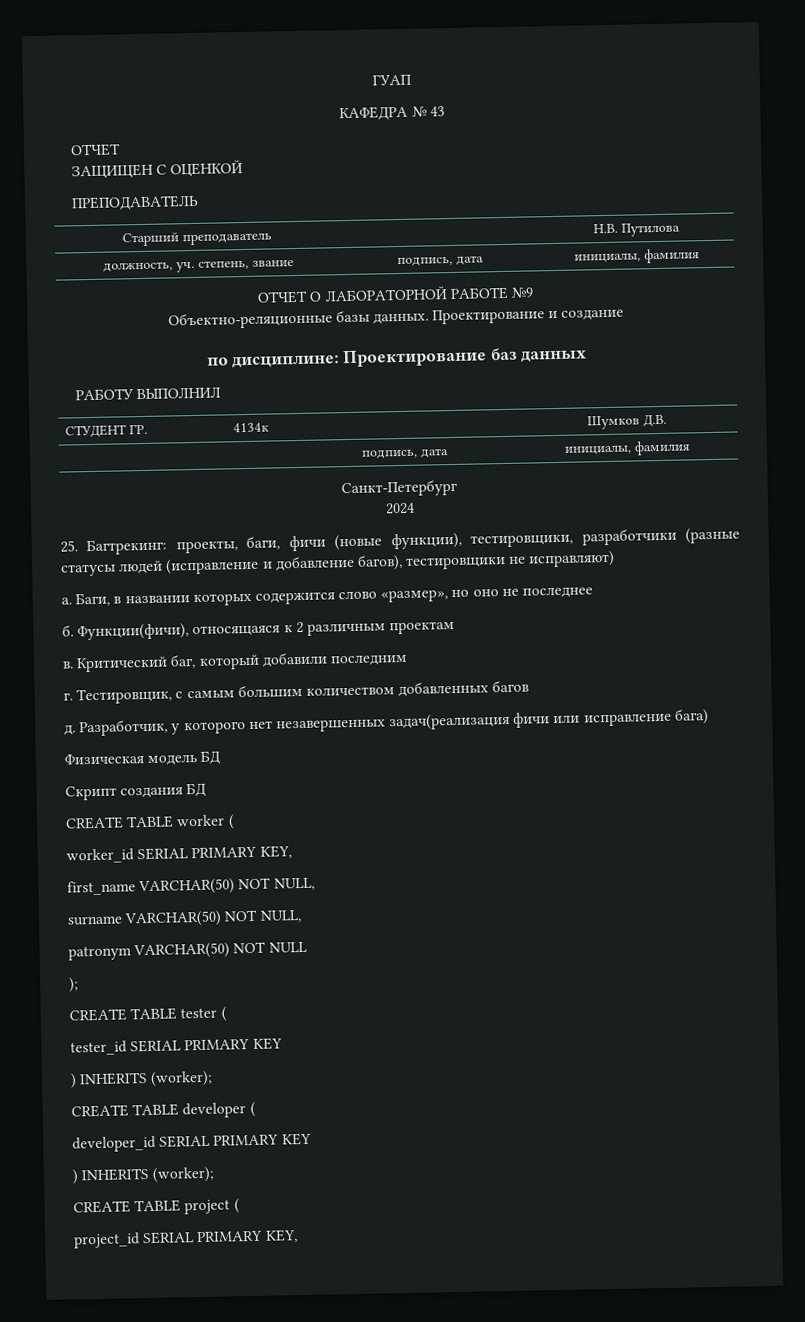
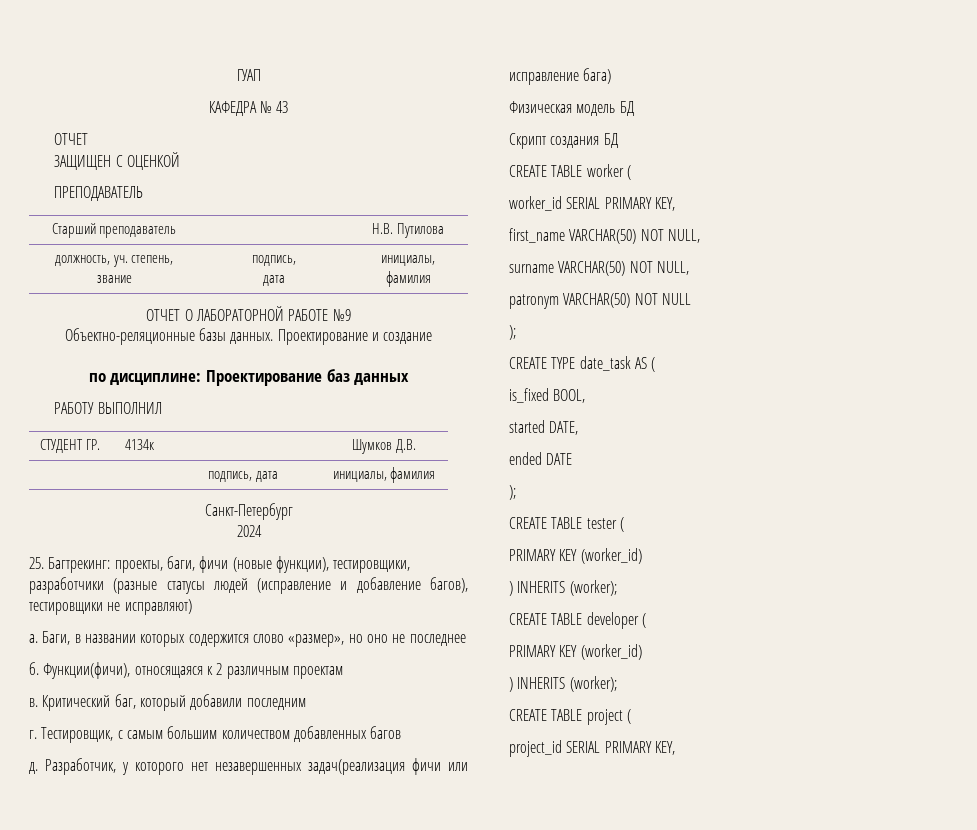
(79, 985) none -> [509,356,656,372] [509,388,586,403] [509,420,579,435] [509,452,573,465] [509,485,516,500] // CREATE TYPE date_task AS ( // is_fixed BOOL, // started DATE, // ended DATE // );
[70,1037,282,1056] tester_id SERIAL PRIMARY KEY -> [509,548,642,564] PRIMARY KEY (worker_id)
[72,1132,311,1153] developer_id SERIAL PRIMARY KEY -> [509,644,642,660] PRIMARY KEY (worker_id)

